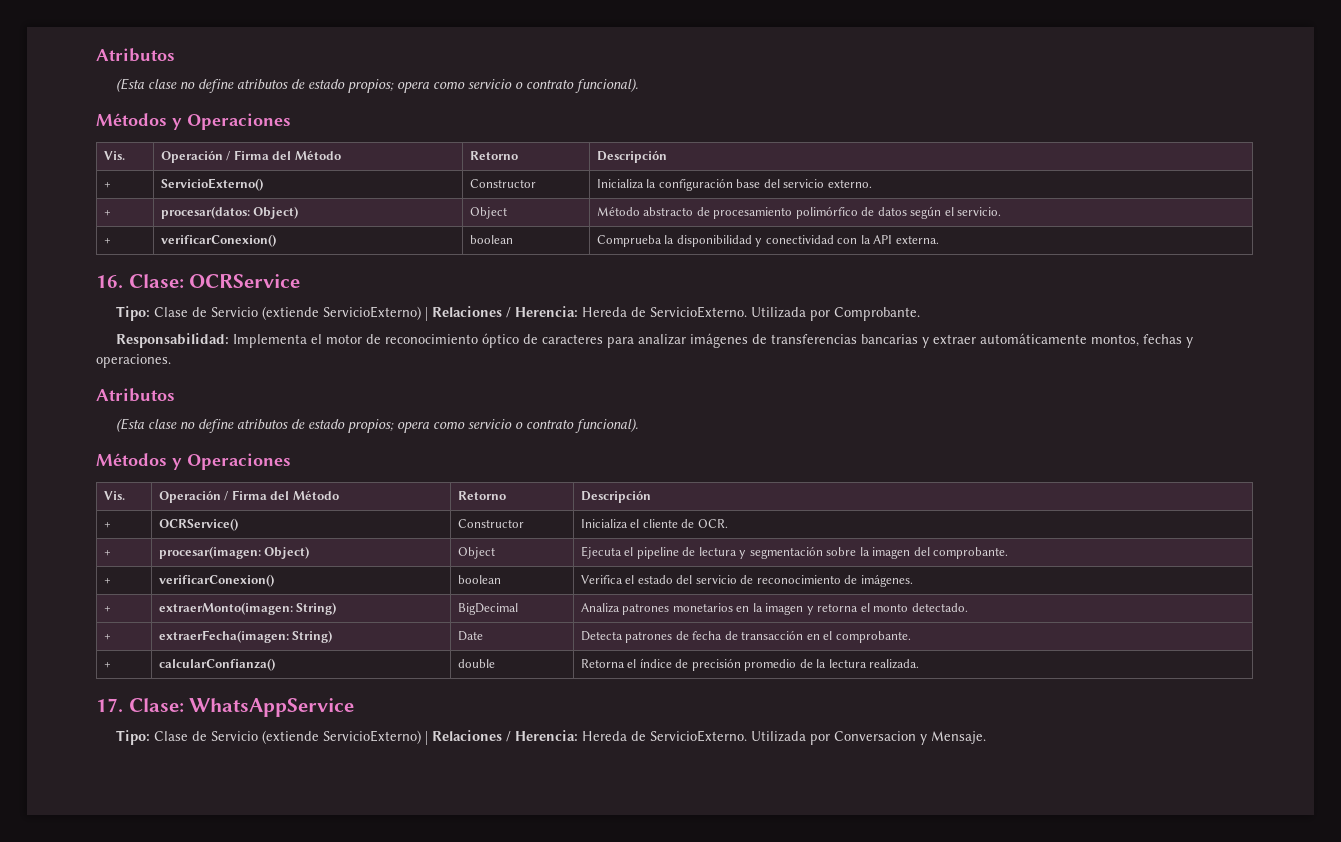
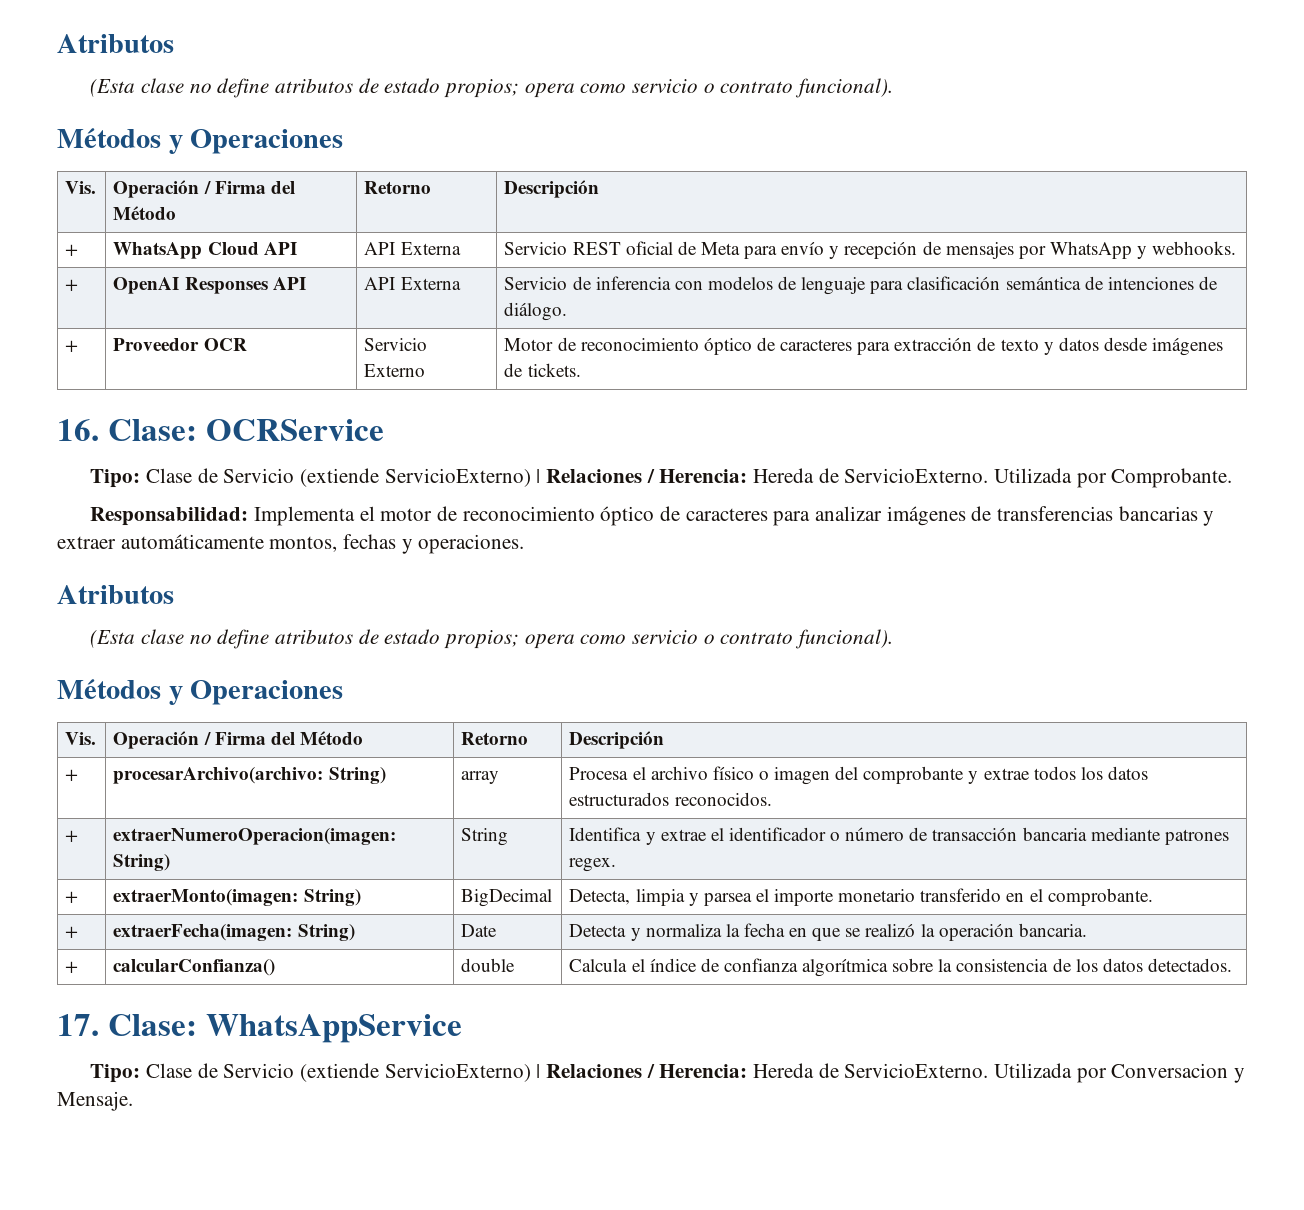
[160,178,263,191] [469,179,536,188] [596,178,872,191] [103,210,111,216] [160,206,299,219] [469,207,507,219] [596,206,1002,219] [103,238,111,244] [160,234,276,247] [469,235,513,244] [596,235,939,247] ServicioExterno() | Constructor | Inicializa la configuración base del servicio externo. // + | procesar(datos: Object) | Object | Método abstracto de procesamiento polimórfico de datos según el servicio. // + | verificarConexion() | boolean | Comprueba la disponibilidad y conectividad con la API externa. -> [113,242,298,259] [364,242,461,255] [504,241,1237,259] [65,279,79,291] [113,277,307,294] [364,277,461,290] [504,276,1219,295] [504,302,568,321] [65,340,79,352] [113,338,247,351] [364,338,428,351] [364,364,426,377] [504,337,1224,356] [504,363,581,377] WhatsApp Cloud API | API Externa | Servicio REST oficial de Meta para envío y recepción de mensajes por WhatsApp y webhooks. // + | OpenAI Responses API | API Externa | Servicio de inferencia con modelos de lenguaje para clasificación semántica de intenciones de diálogo. // + | Proveedor OCR | Servicio Externo | Motor de reconocimiento óptico de caracteres para extracción de texto y datos desde imágenes de tickets.
[158,518,238,531] [457,519,524,528] [580,519,728,529] [103,550,111,556] [158,546,310,559] [457,547,495,559] [580,546,1009,559] [103,578,111,584] [158,574,274,587] [457,575,501,584] [580,574,913,587] [103,606,111,612] [158,602,337,615] [457,603,518,615] [580,603,968,615] OCRService() | Constructor | Inicializa el cliente de OCR. // + | procesar(imagen: Object) | Object | Ejecuta el pipeline de lectura y segmentación sobre la imagen del comprobante. // + | verificarConexion() | boolean | Verifica el estado del servicio de reconocimiento de imágenes. // + | extraerMonto(imagen: String) | BigDecimal | Analiza patrones monetarios en la imagen y retorna el monto detectado. -> [113,767,386,784] [461,771,500,784] [569,766,1149,785] [569,792,772,806] [65,830,79,842] [113,828,397,845] [113,854,171,871] [461,828,509,846] [569,827,1229,845] [569,858,617,872] [65,891,79,903] [113,889,361,906] [461,889,553,907] [569,888,1153,906] procesarArchivo(archivo: String) | array | Procesa el archivo físico o imagen del comprobante y extrae todos los datos estructurados reconocidos. // + | extraerNumeroOperacion(imagen: String) | String | Identifica y extrae el identificador o número de transacción bancaria mediante patrones regex. // + | extraerMonto(imagen: String) | BigDecimal | Detecta, limpia y parsea el importe monetario transferido en el comprobante.
[625,630,911,643] patrones de fecha de transacción en el comprobante. -> [630,923,1087,941] y normaliza la fecha en que se realizó la operación bancaria.
[580,659,625,668] Retorna -> [569,959,628,972] Calcula
[691,658,920,671] precisión promedio de la lectura realizada. -> [723,958,1233,977] confianza algorítmica sobre la consistencia de los datos detectados.

